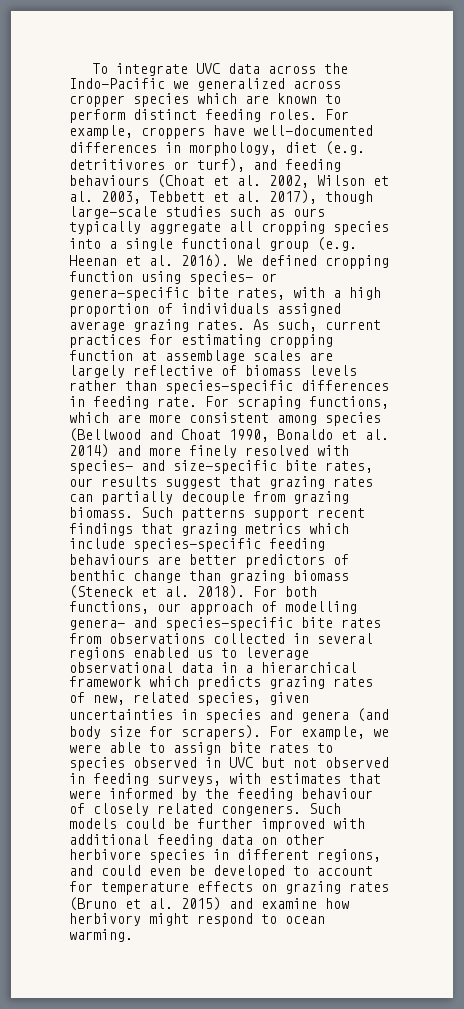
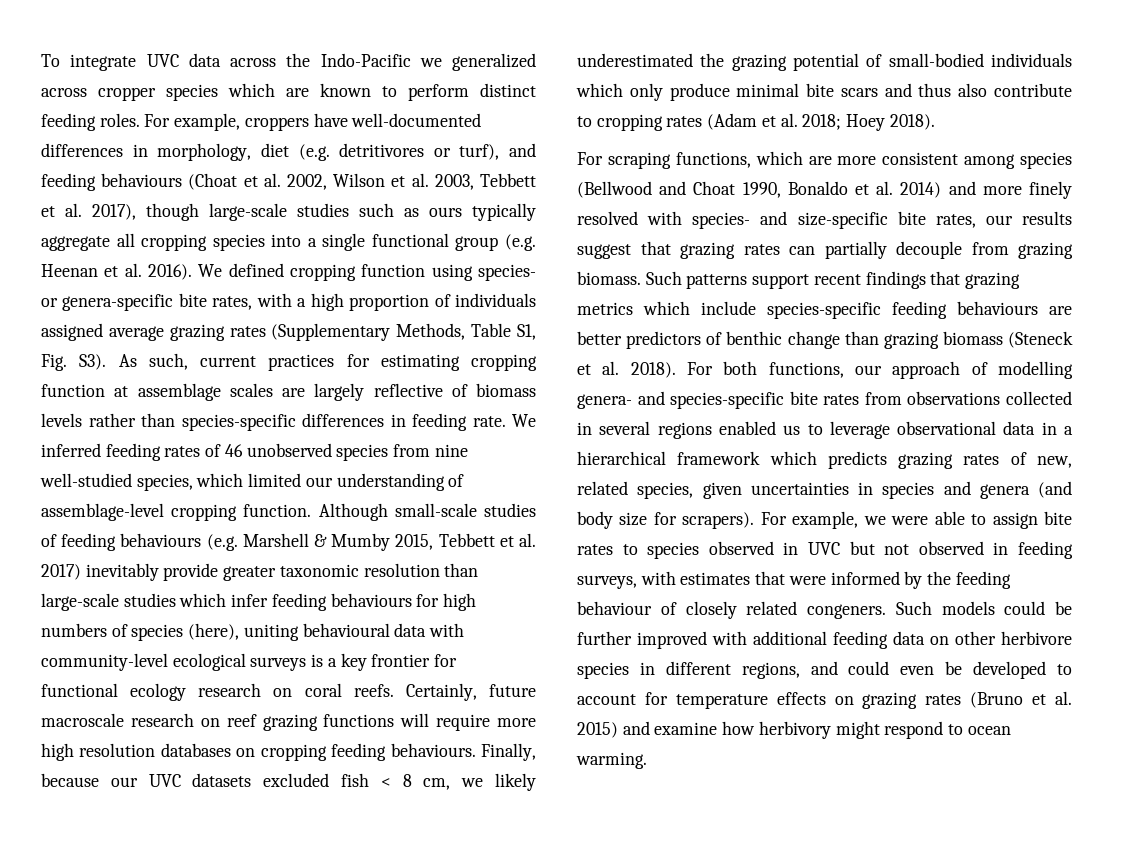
[197,320,245,330] rates. -> [229,323,536,341] [41,354,107,371] rates (Supplementary Methods, Table S1, Fig. S3).
(197, 402) none -> [512,414,536,427] [41,443,468,461] [40,473,465,491] [41,503,536,521] [41,533,536,551] [41,563,479,581] [41,593,477,611] [41,623,465,641] [41,653,458,671] [41,683,536,701] [41,713,536,731] [41,743,536,761] [41,773,537,791] [577,53,1072,71] [576,83,1072,101] [577,113,935,131] We inferred feeding rates of 46 unobserved species from nine well-studied species, which limited our understanding of assemblage-level cropping function. Although small-scale studies of feeding behaviours (e.g. Marshell & Mumby 2015, Tebbett et al. 2017) inevitably provide greater taxonomic resolution than large-scale studies which infer feeding behaviours for high numbers of species (here), uniting behavioural data with community-level ecological surveys is a key frontier for functional ecology research on coral reefs. Certainly, future macroscale research on reef grazing functions will require more high resolution databases on cropping feeding behaviours. Finally, because our UVC datasets excluded fish < 8 cm, we likely underestimated the grazing potential of small-bodied individuals which only produce minimal bite scars and thus also contribute to cropping rates (Adam et al. 2018; Hoey 2018). //

